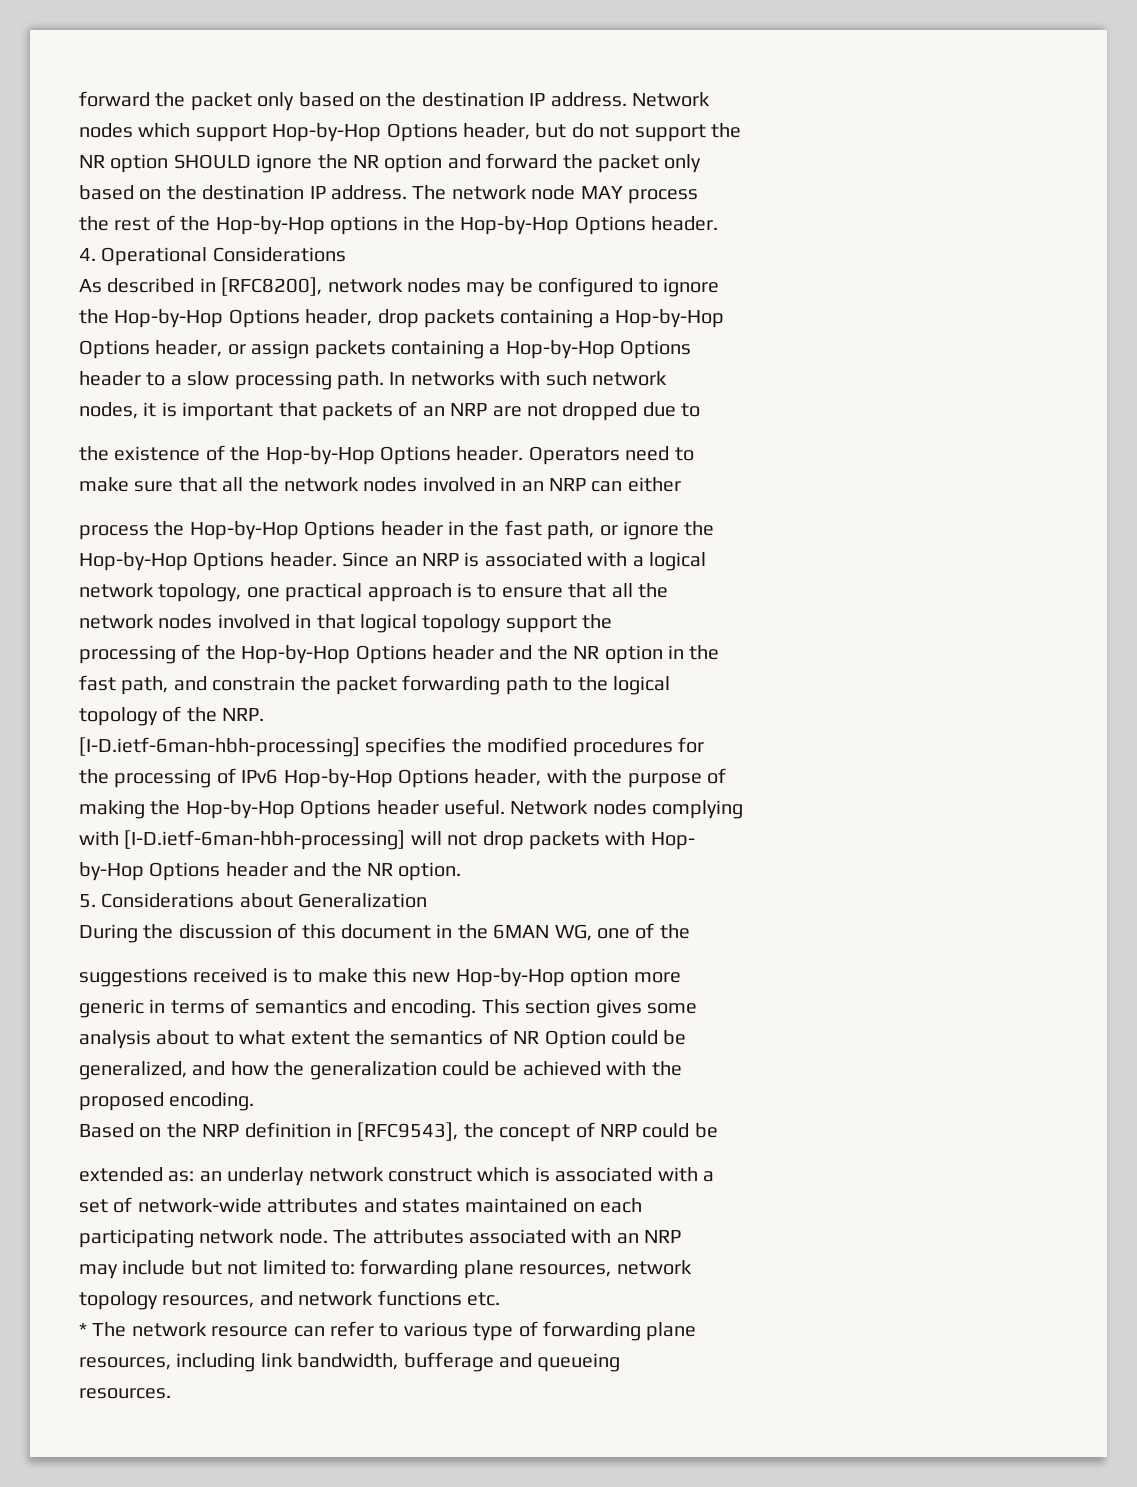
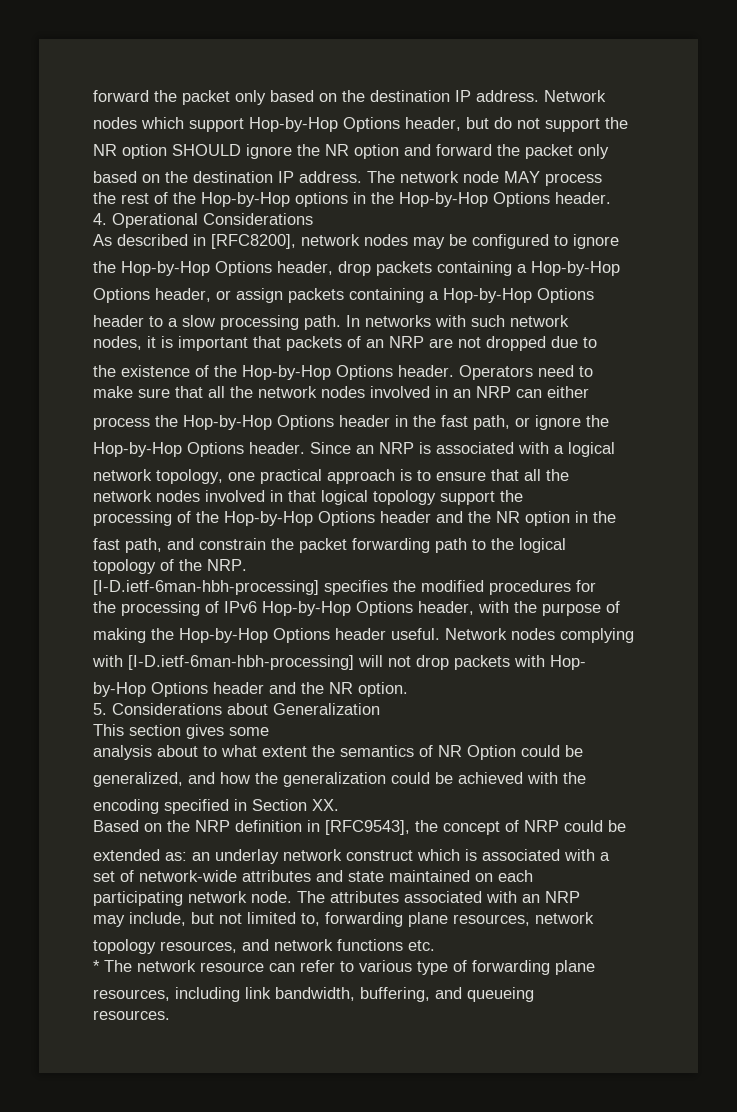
[79,923,690,943] [79,968,681,987] [79,998,477,1018] During the discussion of this document in the 6MAN WG, one of the // suggestions received is to make this new Hop-by-Hop option more // generic in terms of semantics and encoding. -> (380, 709) none
[79,1092,255,1111] proposed encoding. -> [93,799,339,814] encoding specified in Section XX.
[402,1199,460,1213] states -> [348,871,384,882] state
[122,1260,186,1275] include -> [129,912,186,926] include,
[331,1261,355,1275] to: -> [301,913,320,926] to,
[403,1352,494,1372] bufferage -> [360,987,430,1002] buffering,

